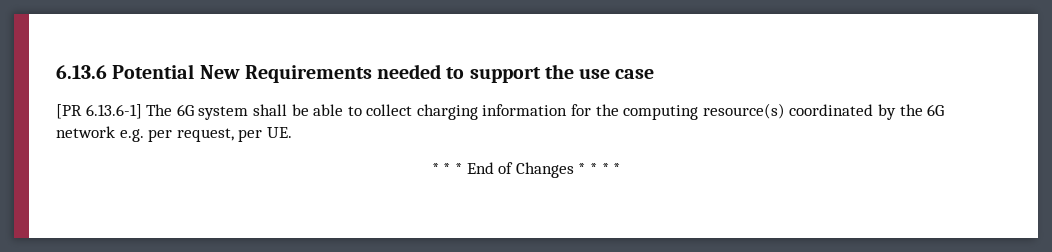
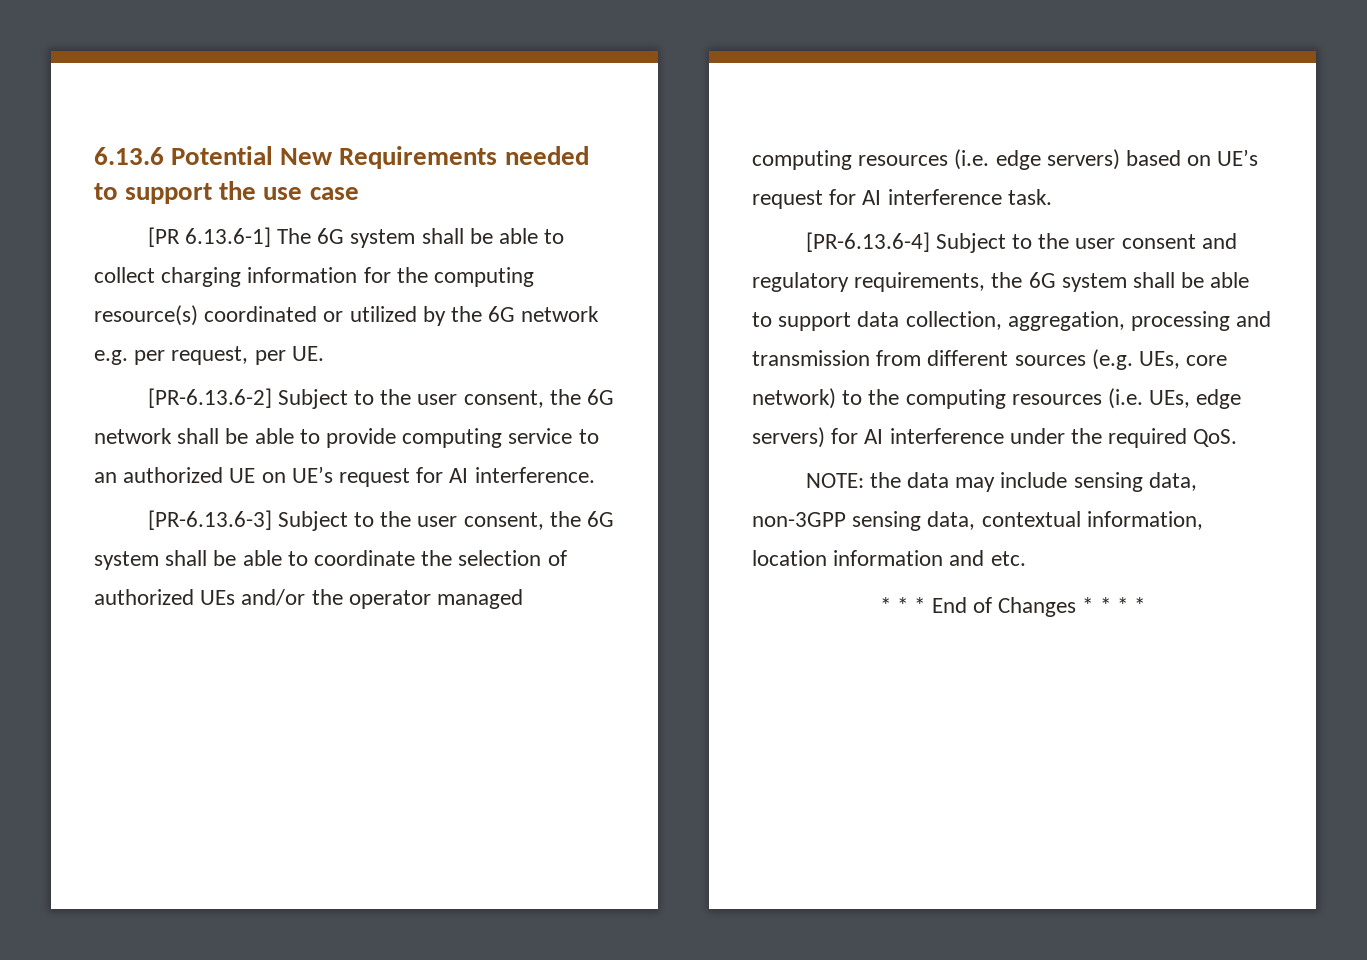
(874, 110) none -> [323,306,417,322] or utilized
(292, 132) none -> [147,388,615,409] [94,428,599,448] [94,466,595,487] [147,510,615,531] [94,550,567,570] [94,589,524,609] [752,149,1259,170] [752,189,1052,209] [805,232,1237,253] [752,272,1250,292] [752,311,1272,331] [752,349,1228,370] [752,388,1242,409] [752,427,1238,448] [805,472,1197,492] [752,511,1203,531] [752,550,1026,566] // [PR-6.13.6-2] Subject to the user consent, the 6G network shall be able to provide computing service to an authorized UE on UE’s request for AI interference. // [PR-6.13.6-3] Subject to the user consent, the 6G system shall be able to coordinate the selection of authorized UEs and/or the operator managed computing resources (i.e. edge servers) based on UE’s request for AI interference task. // [PR-6.13.6-4] Subject to the user consent and regulatory requirements, the 6G system shall be able to support data collection, aggregation, processing and transmission from different sources (e.g. UEs, core network) to the computing resources (i.e. UEs, edge servers) for AI interference under the required QoS. // NOTE: the data may include sensing data, non-3GPP sensing data, contextual information, location information and etc.

